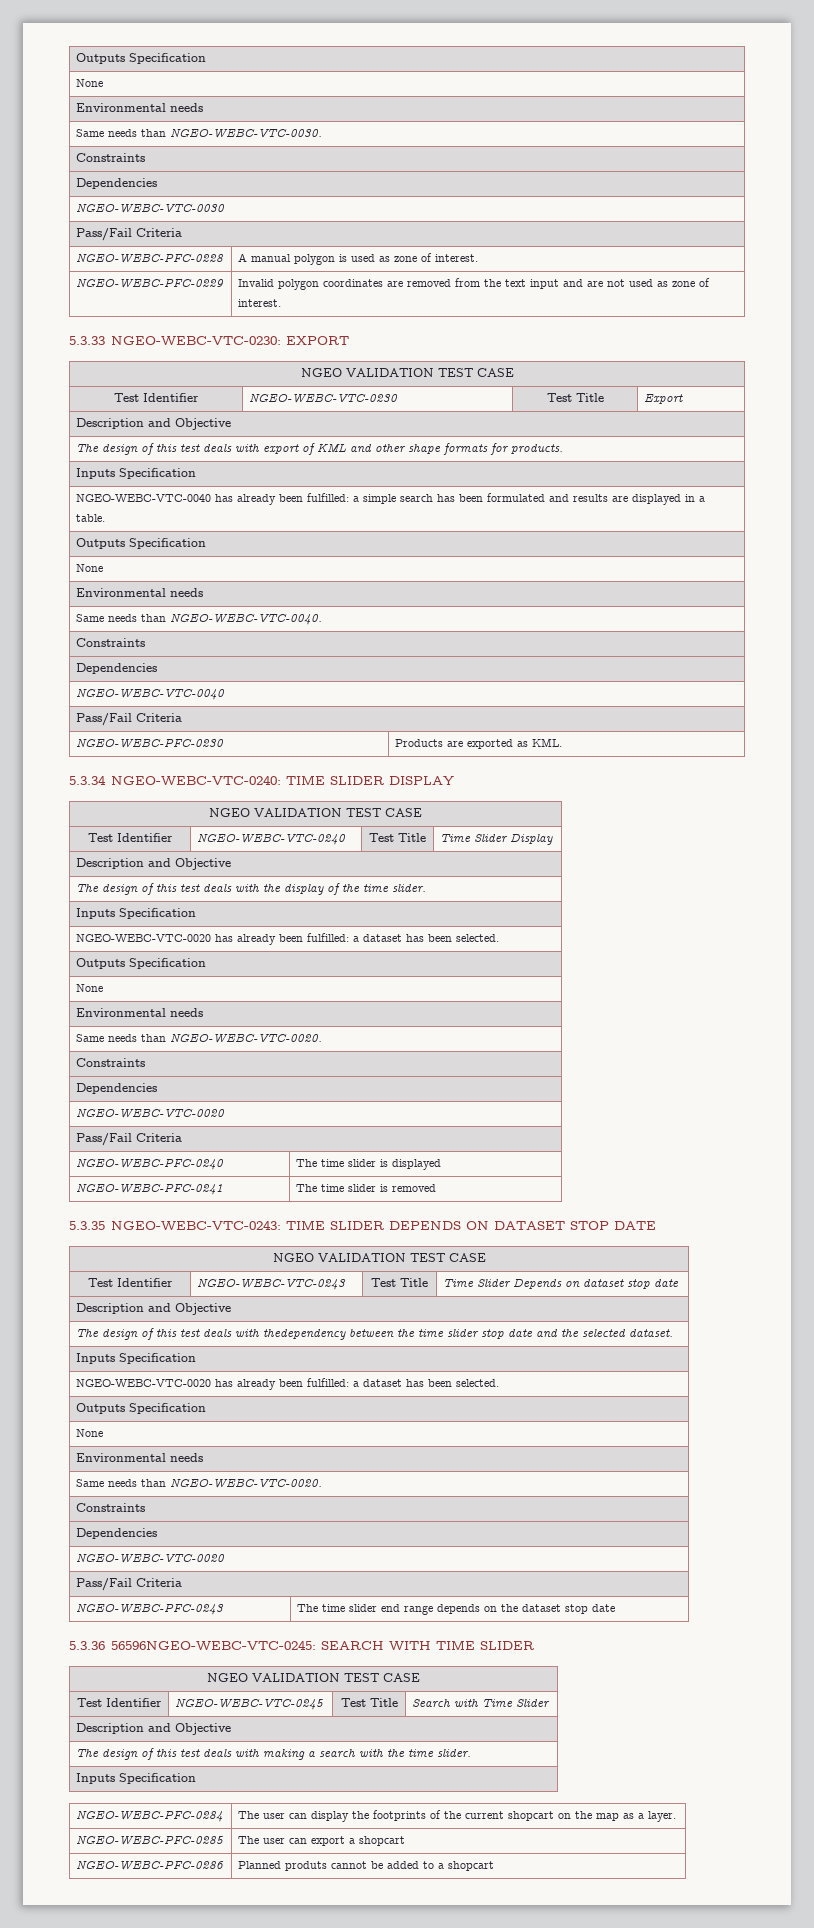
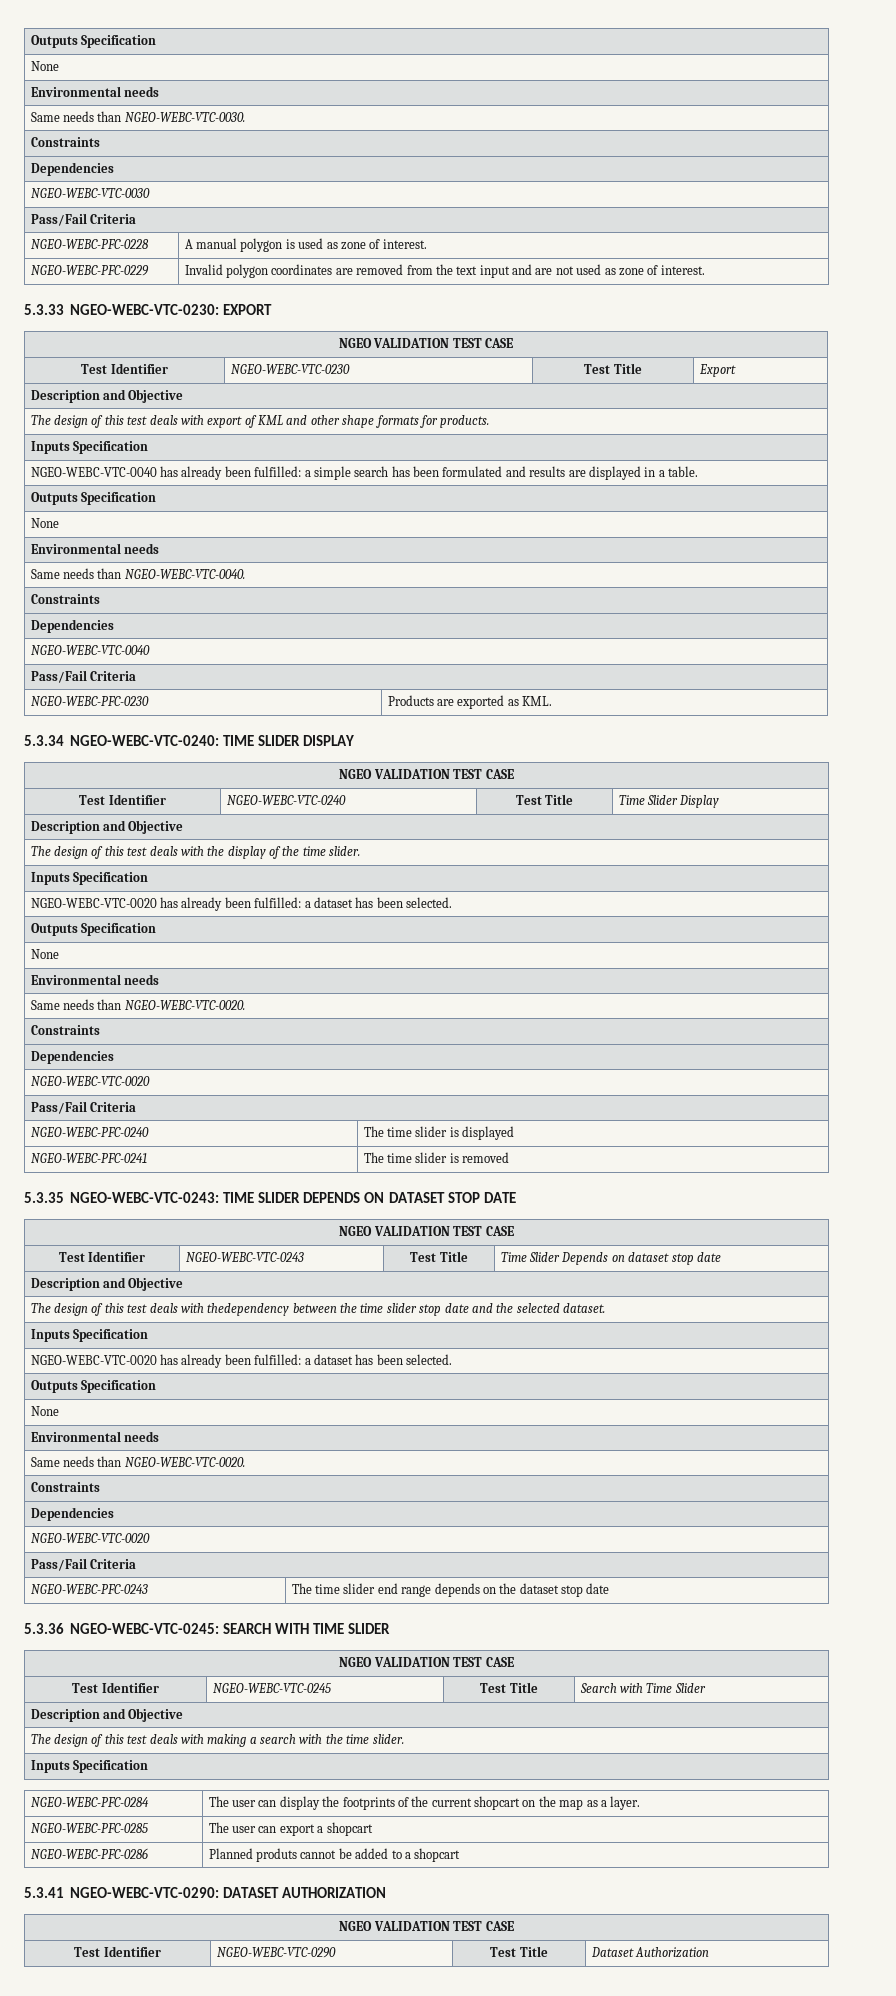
[110,1640,316,1650] 56596NGEO-WEBC-VTC-0245: -> [70,1623,220,1634] NGEO-WEBC-VTC-0245:
(495, 1866) none -> [24,1887,387,1898] [339,1921,514,1931] [74,1946,161,1957] [216,1947,336,1958] [490,1946,548,1957] [590,1947,710,1958] // 5.3.41 NGEO-WEBC-VTC-0290: DATASET AUTHORIZATION // NGEO VALIDATION TEST CASE // Test Identifier | NGEO-WEBC-VTC-0290 | Test Title | Dataset Authorization

